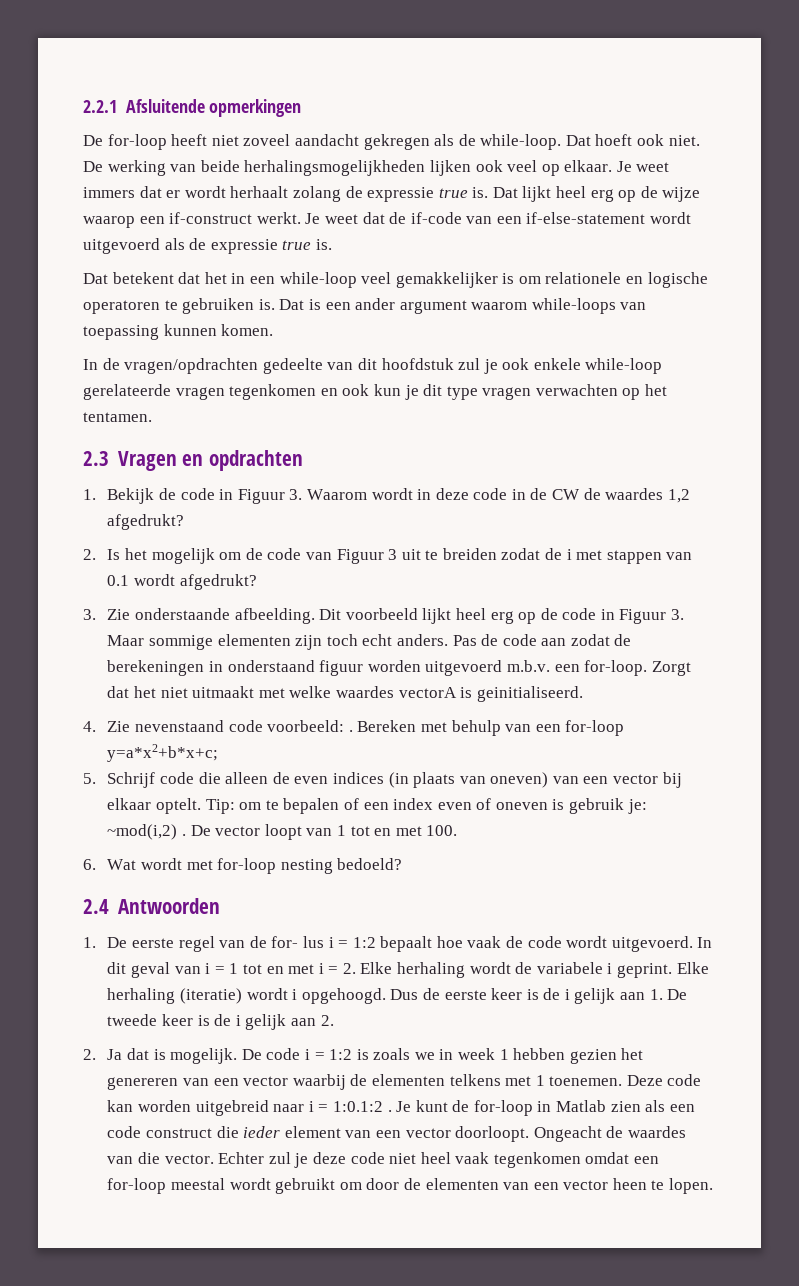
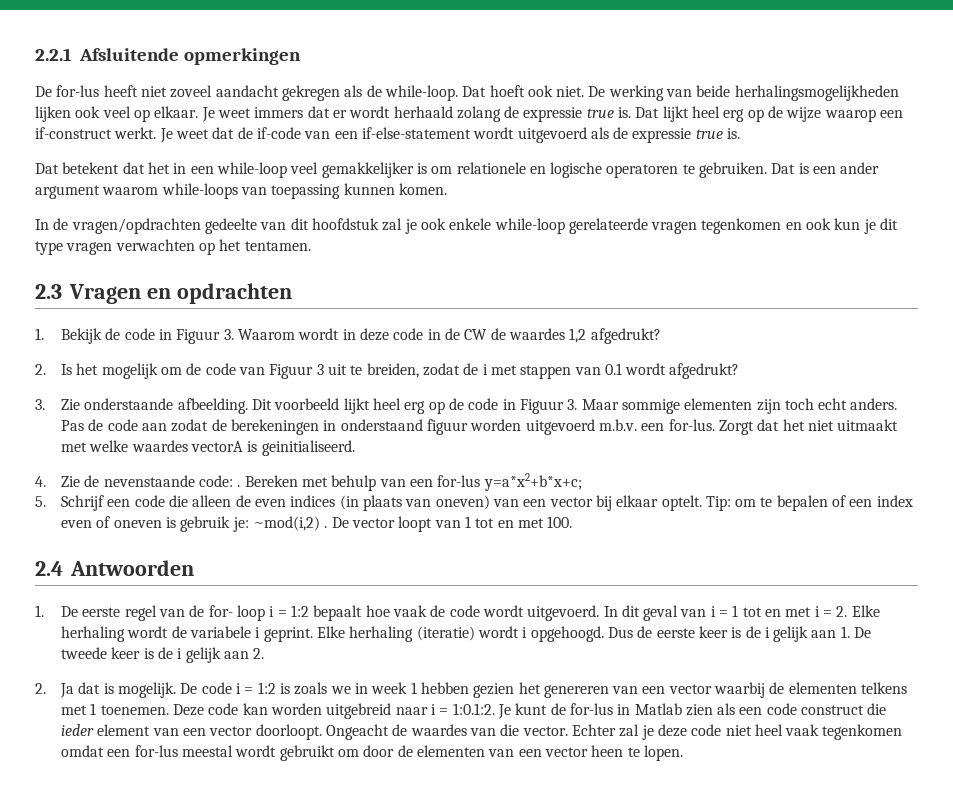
[107,134,167,150] for-loop -> [56,85,100,97] for-lus
[230,186,289,198] herhaalt -> [393,106,453,118] herhaald
[182,298,275,314] gebruiken is. -> [699,162,768,178] gebruiken.
[458,358,481,370] zul -> [382,218,403,231] zal
[442,548,497,560] breiden -> [366,363,419,378] breiden,
[584,660,648,676] for-loop. -> [668,419,715,431] for-lus.
[134,720,345,732] nevenstaand code voorbeeld: -> [84,475,234,487] de nevenstaande code:
[565,720,625,736] for-loop -> [437,475,481,487] for-lus
(156, 780) none -> [107,499,131,507] een
[83,858,403,874] // 6. Wat wordt met for-loop nesting bedoeld? -> (573, 522) none
[302,936,324,948] lus -> [237,605,266,621] loop
[332,1101,392,1112] 1:0.1:2 . -> [452,703,495,715] 1:0.1:2.
[473,1100,533,1116] for-loop -> [569,703,613,715] for-lus
[268,1152,291,1164] zul -> [619,724,640,737] zal
[107,1178,167,1194] for-loop -> [134,745,178,757] for-lus

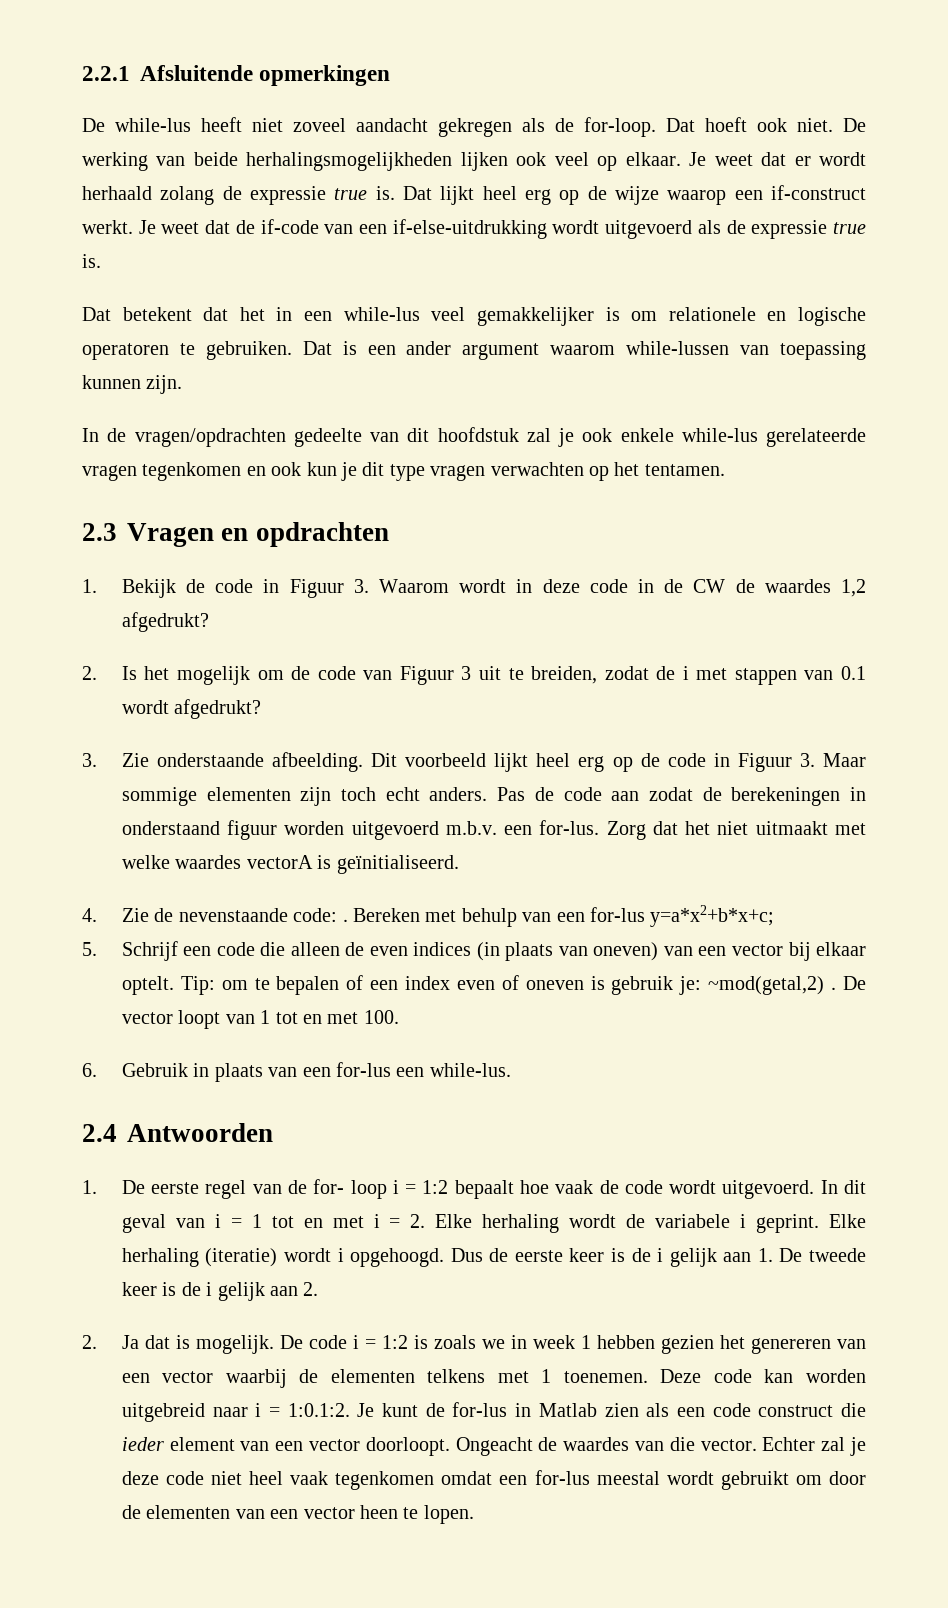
[56,85,100,97] for-lus -> [115,118,191,132] while-lus
[384,85,458,101] while-loop. -> [584,117,656,137] for-loop.
[254,107,304,118] immers -> (753, 160) none
[361,127,471,139] if-else-statement -> [392,219,547,239] if-else-uitdrukking
[216,162,287,178] while-loop -> [343,307,420,321] while-lus
[161,183,238,199] while-loops -> [626,341,730,355] while-lussen
[398,183,447,195] komen. -> [146,375,183,394] zijn.
[494,218,565,234] while-loop -> [681,428,758,442] while-lus
[718,420,754,435] Zorgt -> [606,821,646,840] Zorg
[261,440,355,456] geinitialiseerd. -> [336,855,459,874] geïnitialiseerd.
[253,516,321,531] ~mod(i,2) -> [708,976,825,995] ~mod(getal,2)
(573, 522) none -> [82,1062,511,1082] // 6. Gebruik in plaats van een for-lus een while-lus.

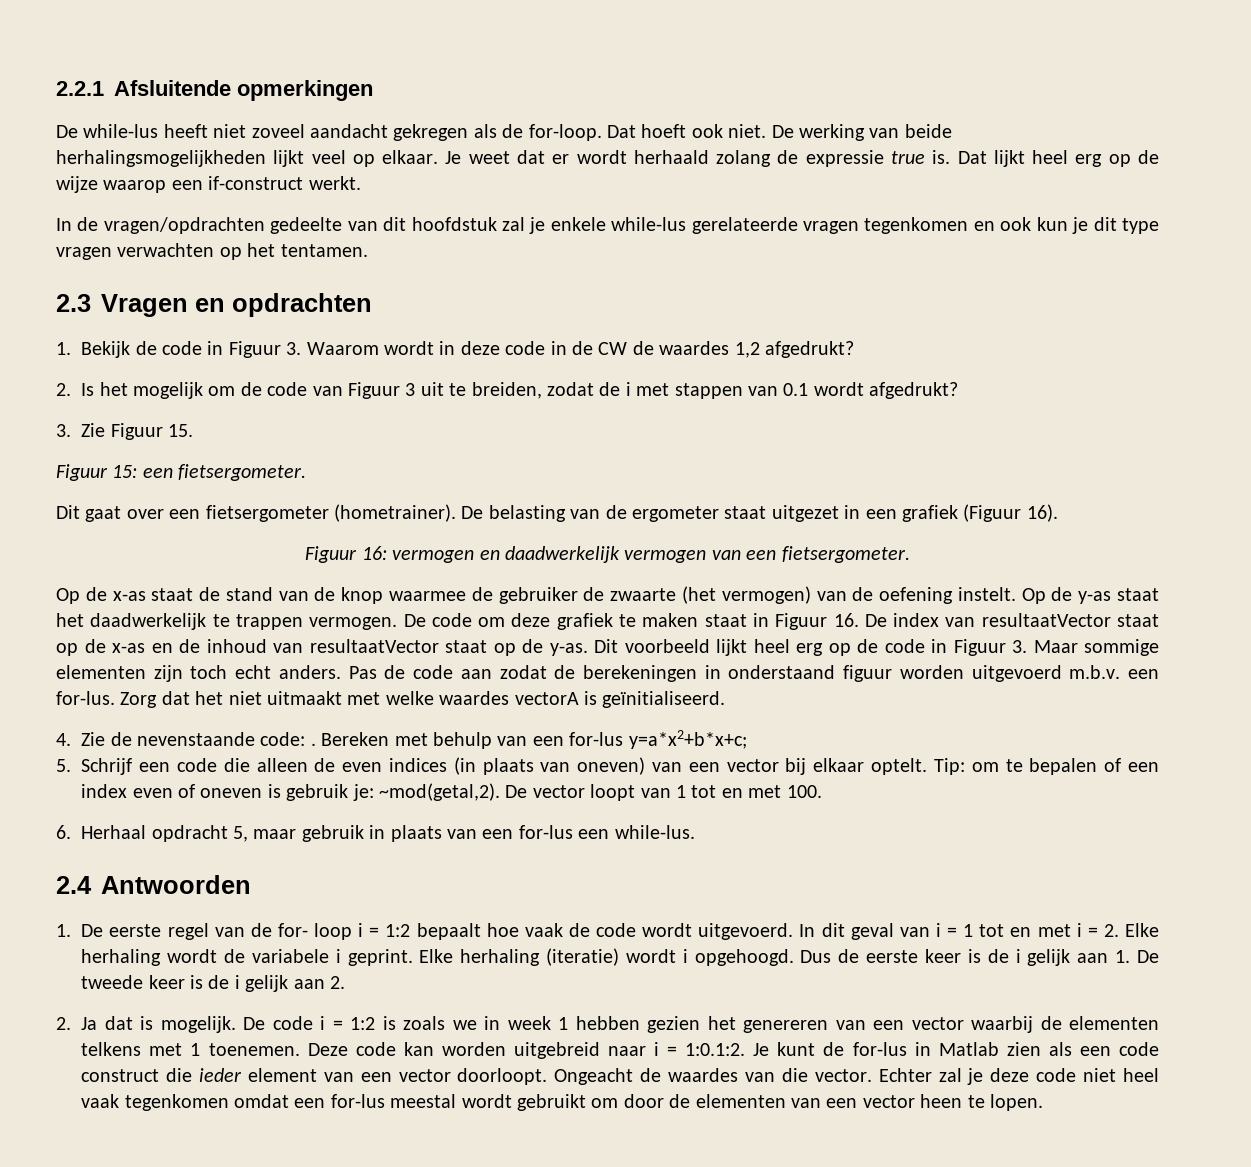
[460,152,547,171] lijken ook -> [273,150,305,167] lijkt
[138,219,866,239] [82,254,101,268] [82,307,867,326] [82,341,866,360] [82,375,183,394] Je weet dat de if-code van een if-else-uitdrukking wordt uitgevoerd als de expressie true is. // Dat betekent dat het in een while-lus veel gemakkelijker is om relationele en logische operatoren te gebruiken. Dat is een ander argument waarom while-lussen van toepassing kunnen zijn. -> (361, 183) none
[582,428,613,442] ook -> (546, 225) none
[156,752,364,772] onderstaande afbeelding. -> [110,423,194,440] [56,464,307,481] [56,504,1058,522] [305,546,910,563] [56,586,1159,604] [56,613,1159,630] [56,639,588,656] Figuur 15. // Figuur 15: een fietsergometer. // Dit gaat over een fietsergometer (hometrainer). De belasting van de ergometer staat uitgezet in een grafiek (Figuur 16). // Figuur 16: vermogen en daadwerkelijk vermogen van een fietsergometer. // Op de x-as staat de stand van de knop waarmee de gebruiker de zwaarte (het vermogen) van de oefening instelt. Op de y-as staat het daadwerkelijk te trappen vermogen. De code om deze grafiek te maken staat in Figuur 16. De index van resultaatVector staat op de x-as en de inhoud van resultaatVector staat op de y-as.
[708,976,837,995] ~mod(getal,2) . -> [379,783,501,801] ~mod(getal,2).
[121,1063,188,1077] Gebruik -> [81,825,364,842] Herhaal opdracht 5, maar gebruik

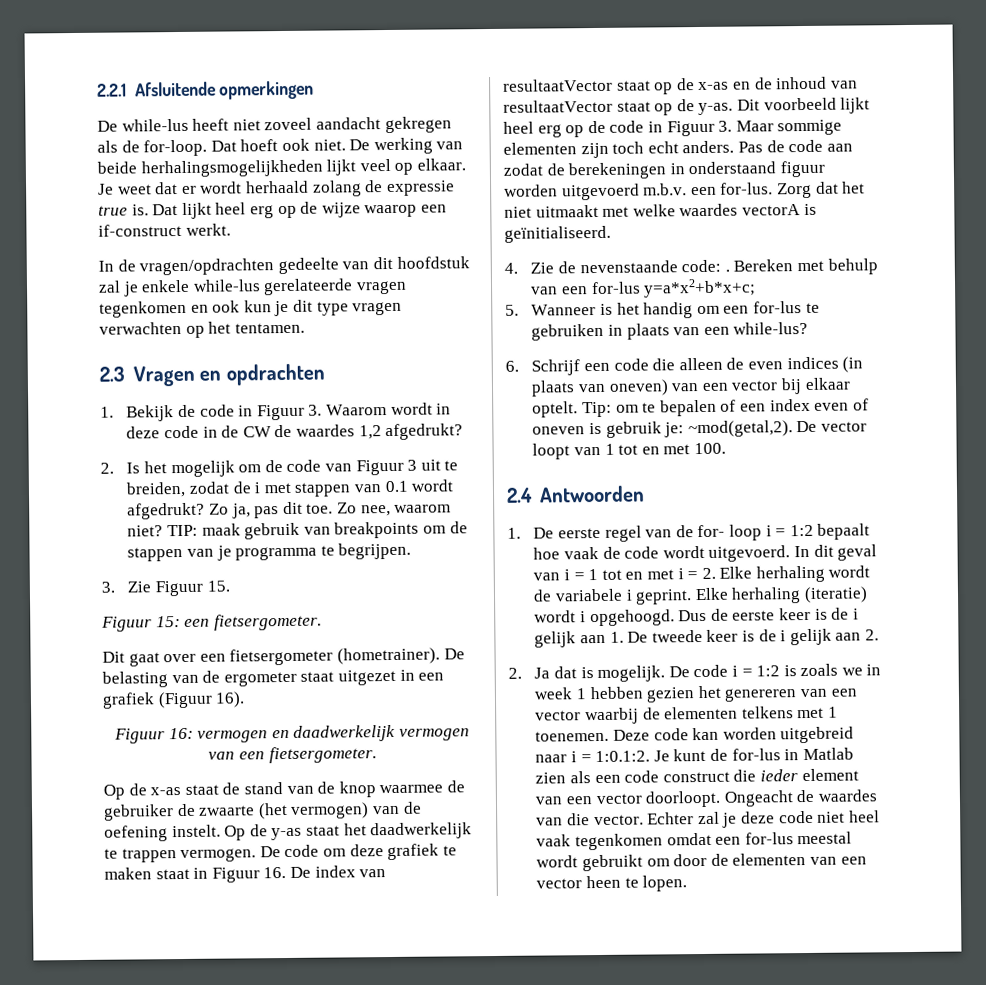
(959, 390) none -> [208,501,452,519] [127,521,468,540] [127,542,412,562] Zo ja, pas dit toe. Zo nee, waarom niet? TIP: maak gebruik van breakpoints om de stappen van je programma te begrijpen.
(71, 765) none -> [531,301,820,319] [531,321,809,341] [505,360,519,372] Wanneer is het handig om een for-lus te gebruiken in plaats van een while-lus? // 6.
[56,825,695,842] // 6. Herhaal opdracht 5, maar gebruik in plaats van een for-lus een while-lus. -> (726, 448) none

